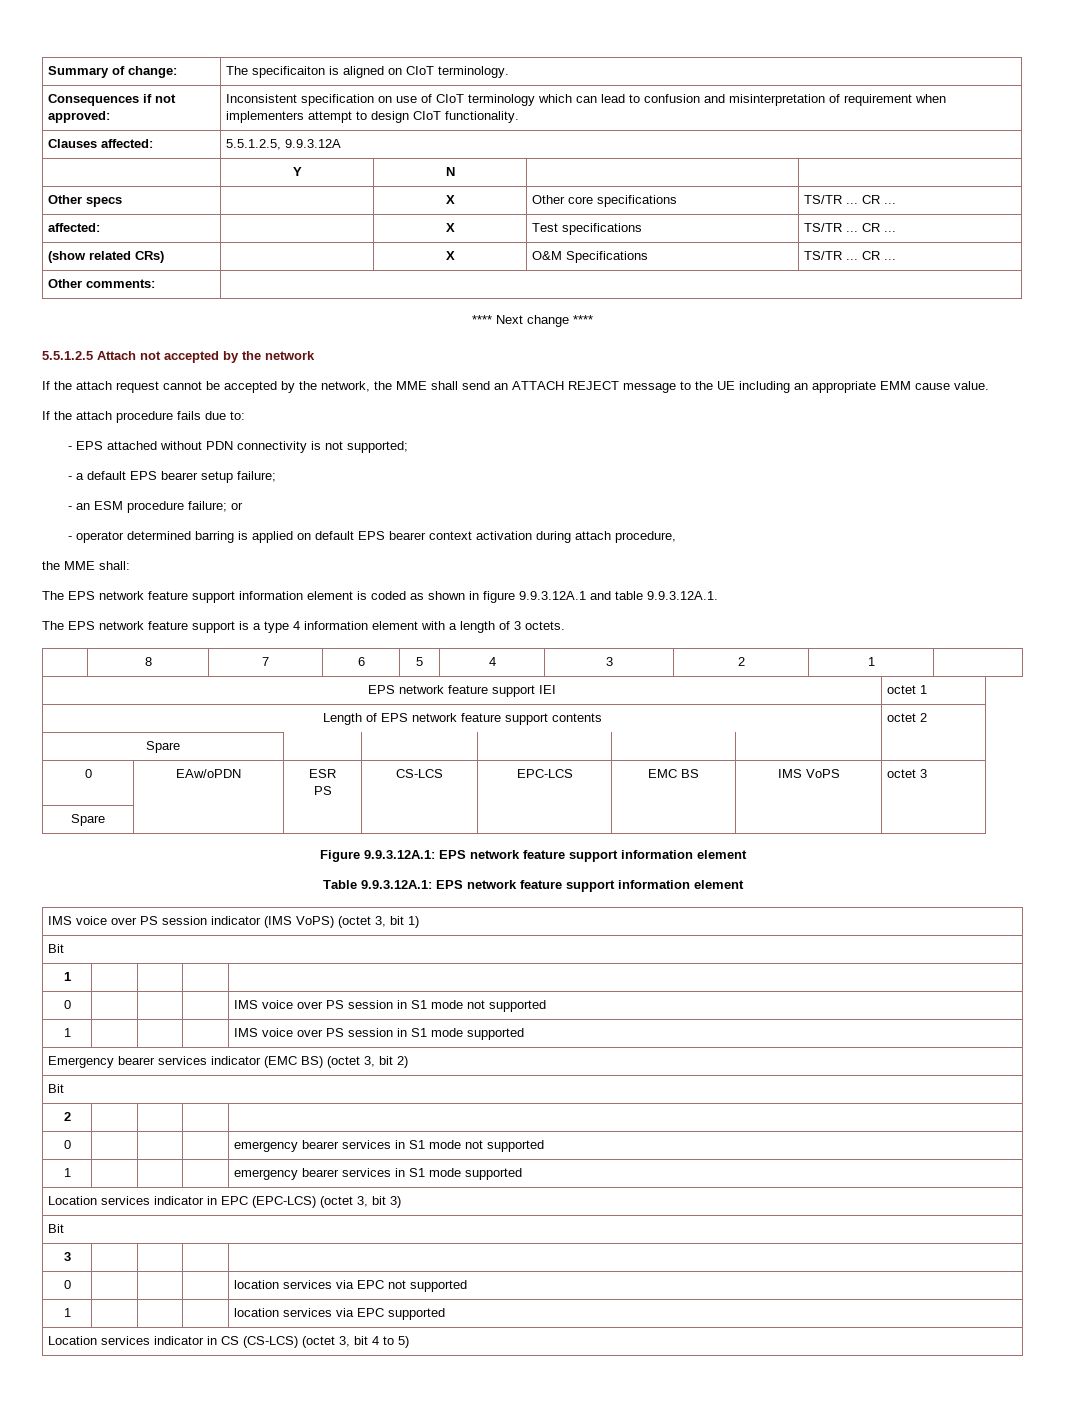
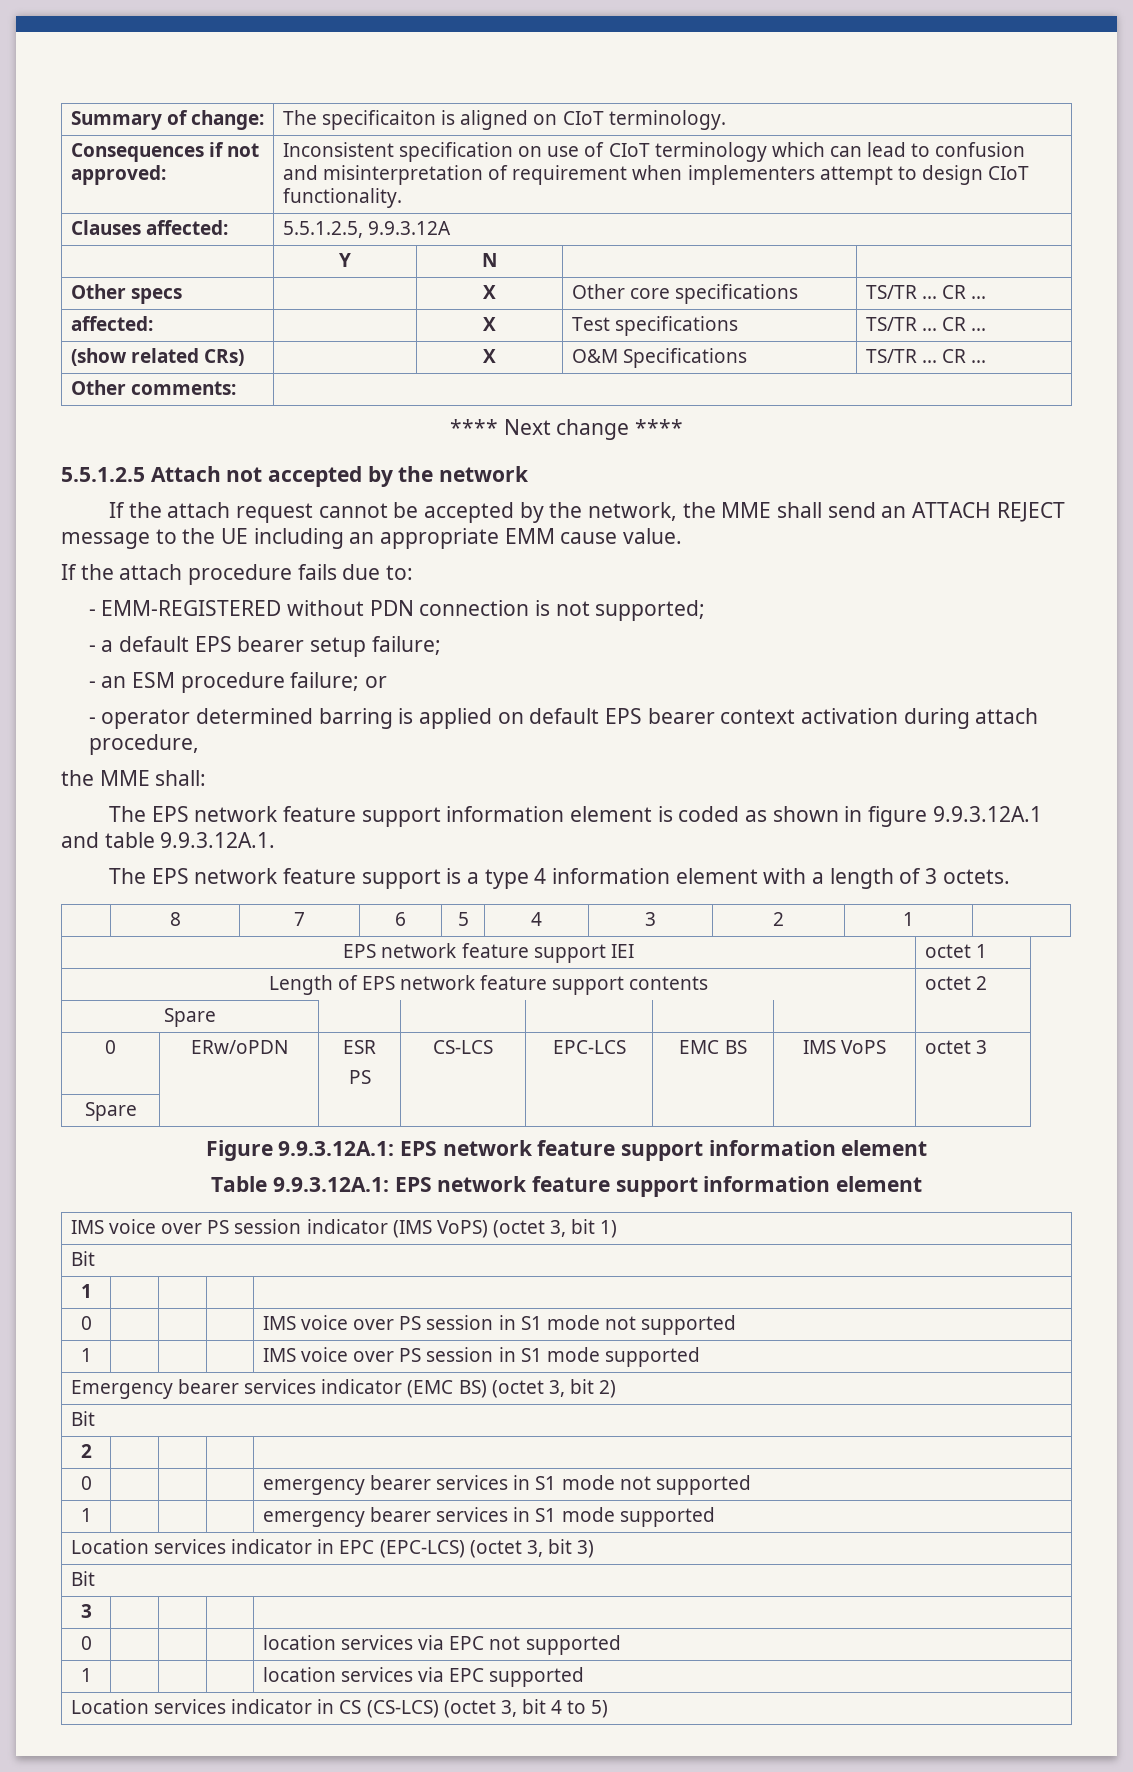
[75,441,157,450] EPS attached -> [101,600,282,616] EMM-REGISTERED
[236,441,307,453] connectivity -> [419,600,530,616] connection
[176,769,241,778] EAw/oPDN -> [190,1040,288,1054] ERw/oPDN

